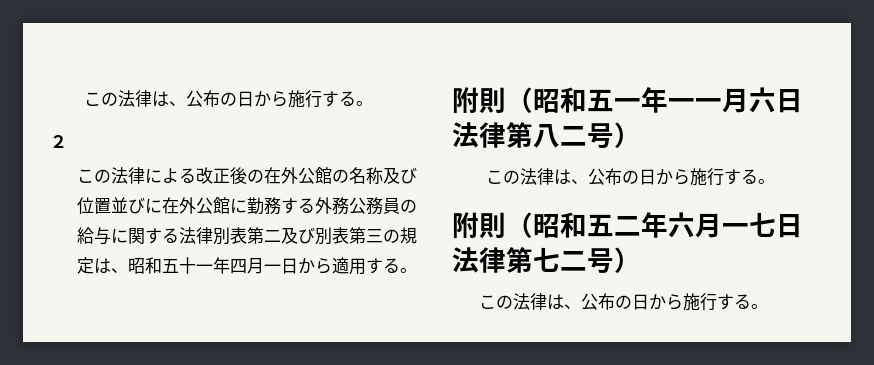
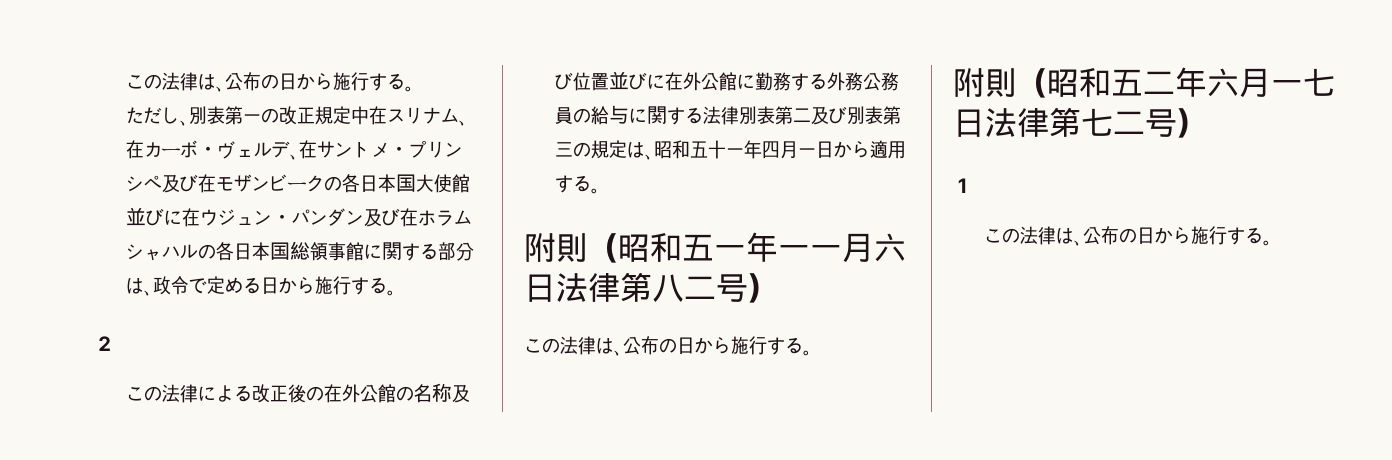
[83,90,373,108] この法律は、公布の日から施行する。 -> [125,71,414,92] [125,106,468,126] [125,140,463,160] [125,174,470,193] [125,207,472,227] [125,241,474,261] [125,276,396,296] この法律は、公布の日から施行する。 // ただし、別表第一の改正規定中在スリナム、在カーボ・ヴェルデ、在サントメ・プリンシペ及び在モザンビークの各日本国大使館並びに在ウジュン・パンダン及び在ホラムシャハルの各日本国総領事館に関する部分は、政令で定める日から施行する。
(641, 260) none -> [953,178,972,193] // １

